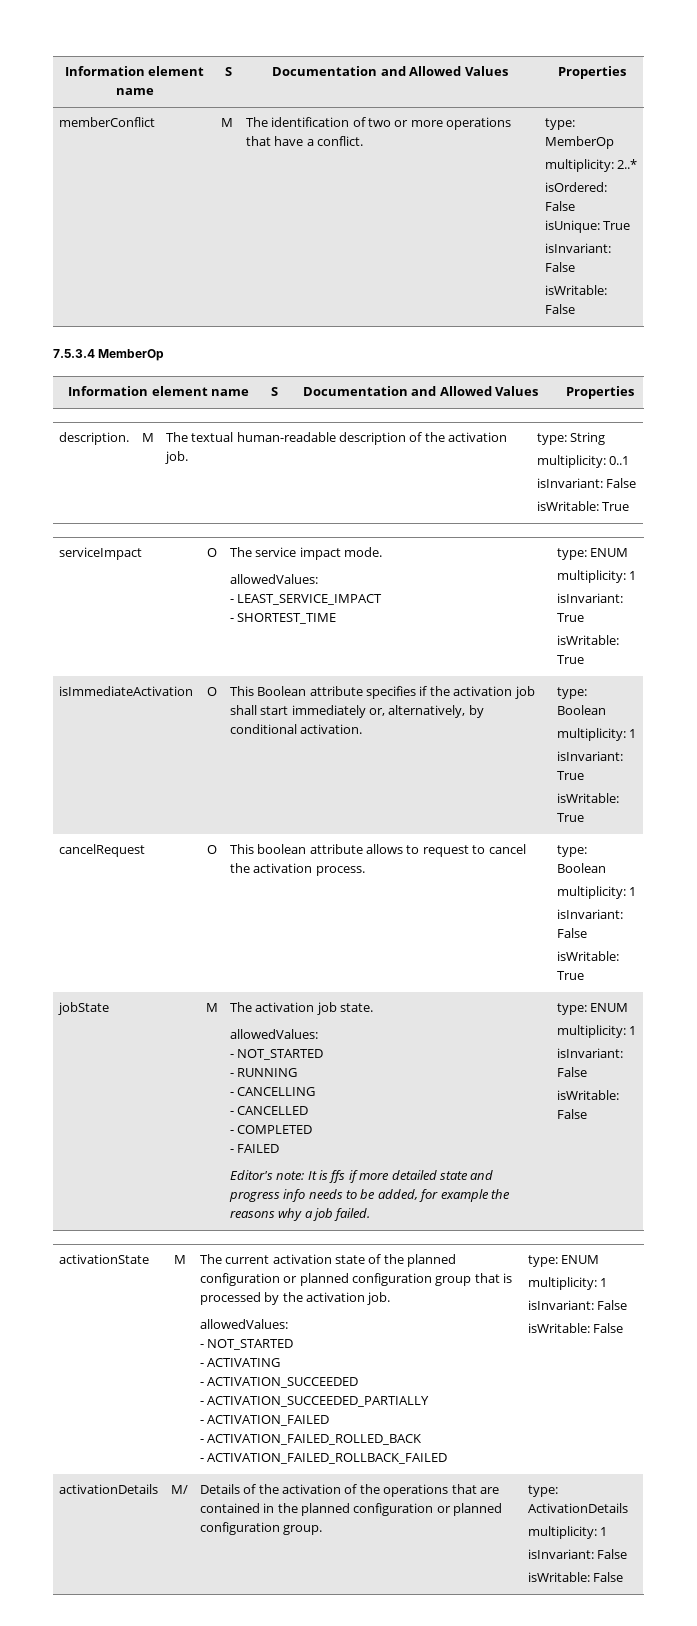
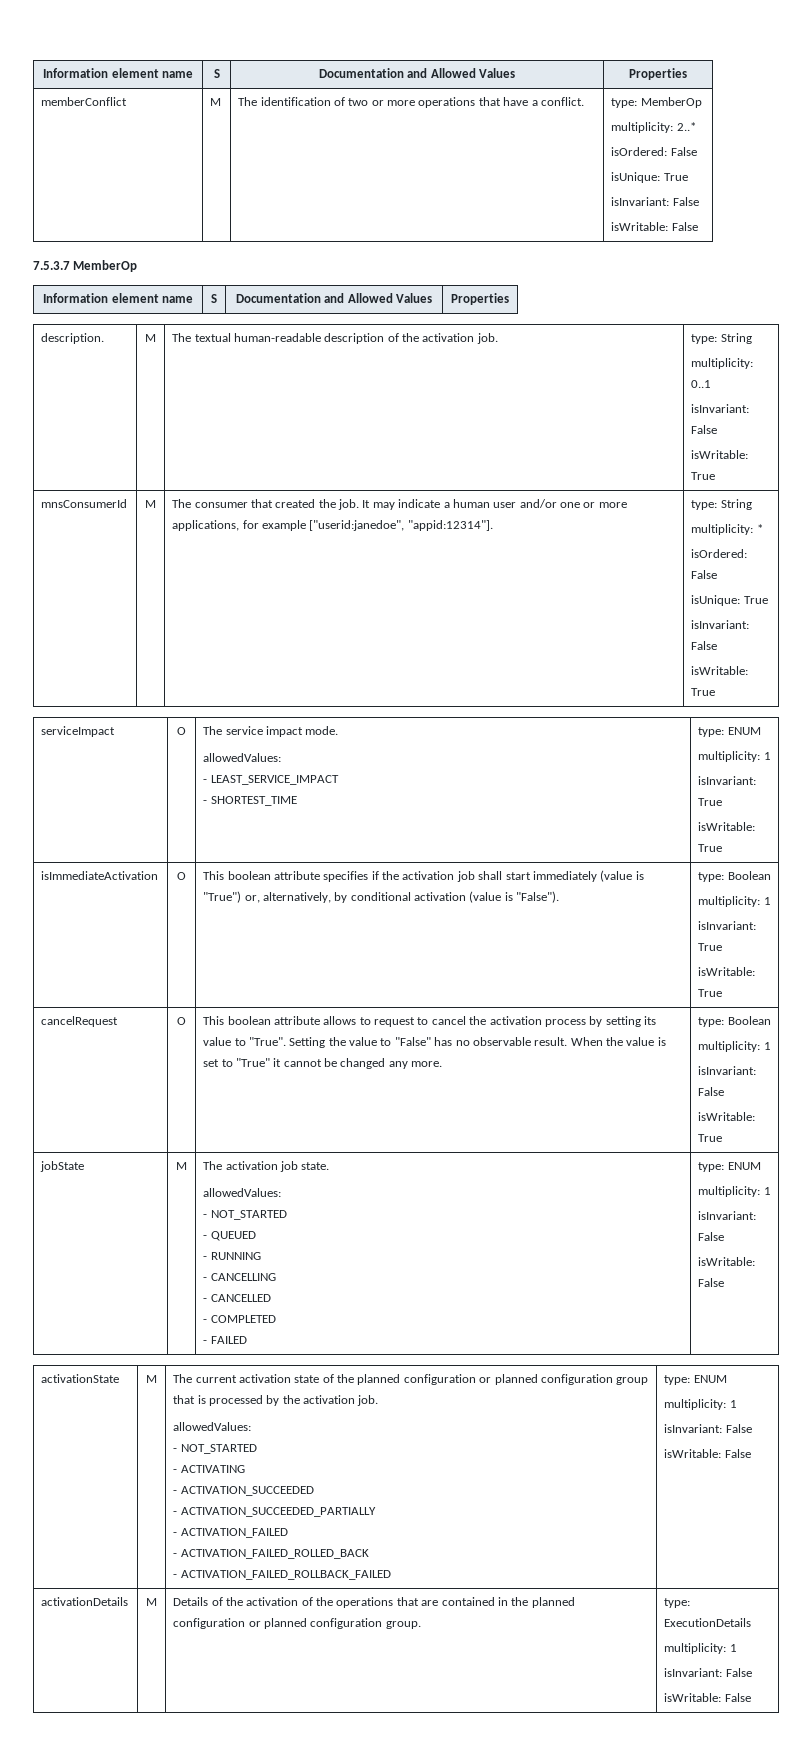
[53,349,95,358] 7.5.3.4 -> [33,261,70,270] 7.5.3.7
(630, 506) none -> [41,499,128,508] [145,500,156,508] [172,499,627,510] [172,520,493,531] [691,499,752,510] [691,524,763,535] [691,549,748,558] [691,570,718,579] [691,595,768,606] [691,620,750,629] [691,641,718,650] [691,666,749,675] [691,688,716,696] // mnsConsumerId | M | The consumer that created the job. It may indicate a human user and/or one or more applications, for example ["userid:janedoe", "appid:12314"]. | type: String // multiplicity: * // isOrdered: False // isUnique: True // isInvariant: False // isWritable: True
[257,686,307,696] Boolean -> [227,871,271,880] boolean
(366, 711) none -> [600,870,644,882] [203,891,242,903] (value is "True")
[300,724,363,734] activation. -> [414,891,560,903] activation (value is "False").
[315,866,365,876] process. -> [544,1016,657,1027] [203,1037,666,1048] [203,1058,443,1069] process by setting its value to "True". Setting the value to "False" has no observable result. When the value is set to "True" it cannot be changed any more.
(324, 1054) none -> [203,1231,256,1241] // - QUEUED
[229,1170,494,1183] [228,1189,510,1202] [229,1208,371,1221] // Editor's note: It is ffs if more detailed state and progress info needs to be added, for example the reasons why a job failed. -> (247, 1340) none
[171,1485,188,1494] M/ -> [146,1598,157,1606] M
[527,1503,628,1513] ActivationDetails -> [664,1618,752,1627] ExecutionDetails

